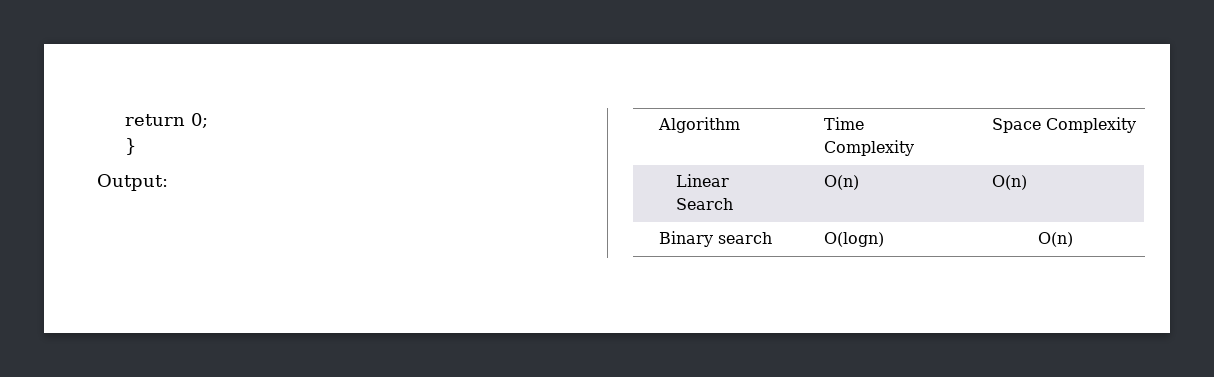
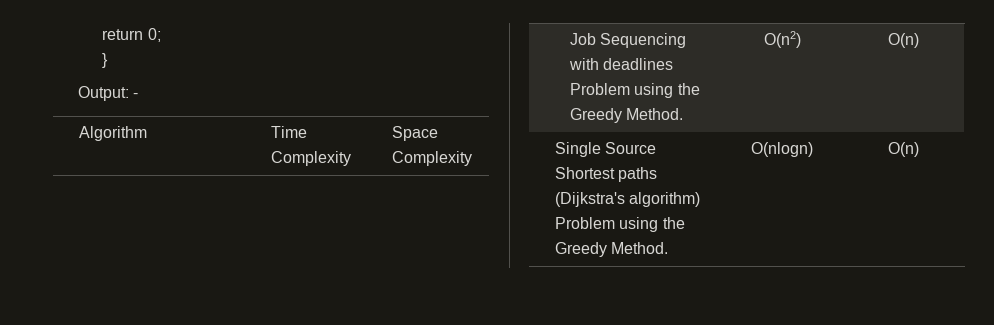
(168, 182) none -> [133,93,139,98] -
[675,174,729,187] [675,198,733,210] [823,175,859,190] [991,175,1027,190] [658,231,772,247] [823,232,884,247] Linear Search | O(n) | O(n) // Binary search | O(logn) -> [569,33,687,48] [568,58,674,70] [569,83,700,98] [569,108,684,123] [763,31,801,48] [888,33,919,48] [555,142,657,157] [555,167,658,182] [555,192,701,207] [555,217,685,232] [555,242,669,257] [751,142,813,157] Job Sequencing with deadlines Problem using the Greedy Method. | O(n2) | O(n) // Single Source Shortest paths (Dijkstra's algorithm) Problem using the Greedy Method. | O(nlogn)

